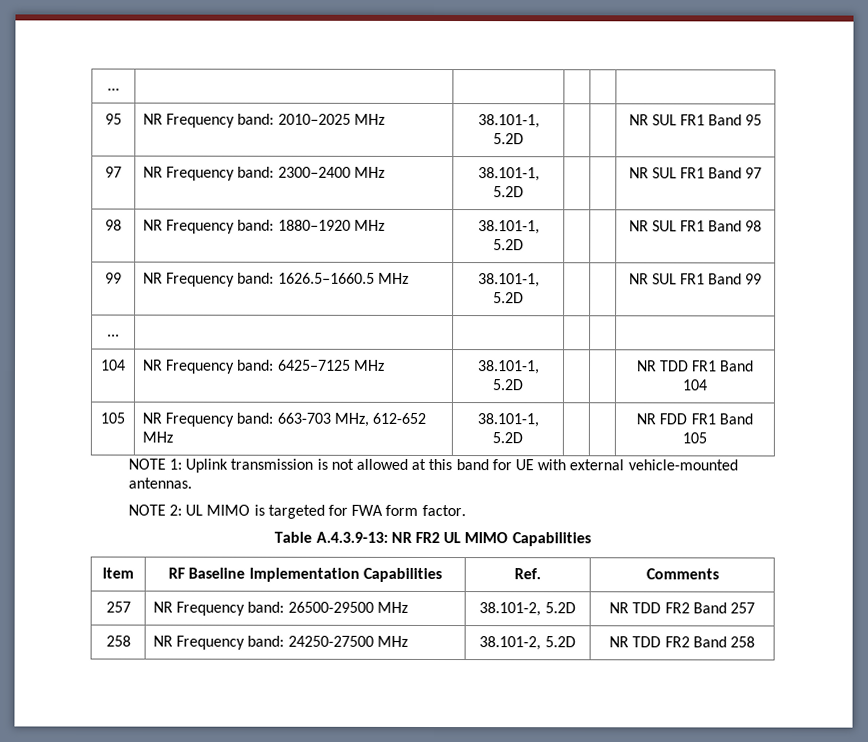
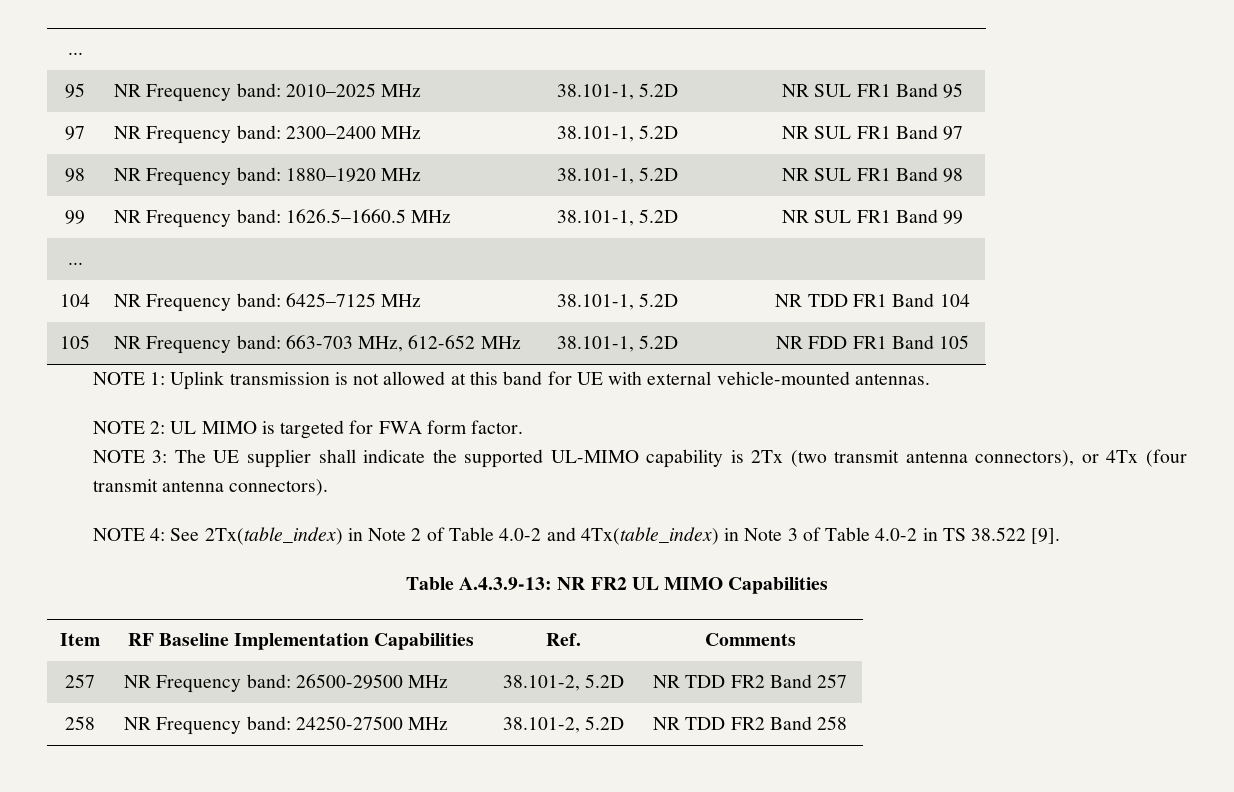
(466, 510) none -> [92,449,1187,468] [92,479,329,496] [92,527,1061,545] // NOTE 3: The UE supplier shall indicate the supported UL-MIMO capability is 2Tx (two transmit antenna connectors), or 4Tx (four transmit antenna connectors). // NOTE 4: See 2Tx(table_index) in Note 2 of Table 4.0-2 and 4Tx(table_index) in Note 3 of Table 4.0-2 in TS 38.522 [9].

